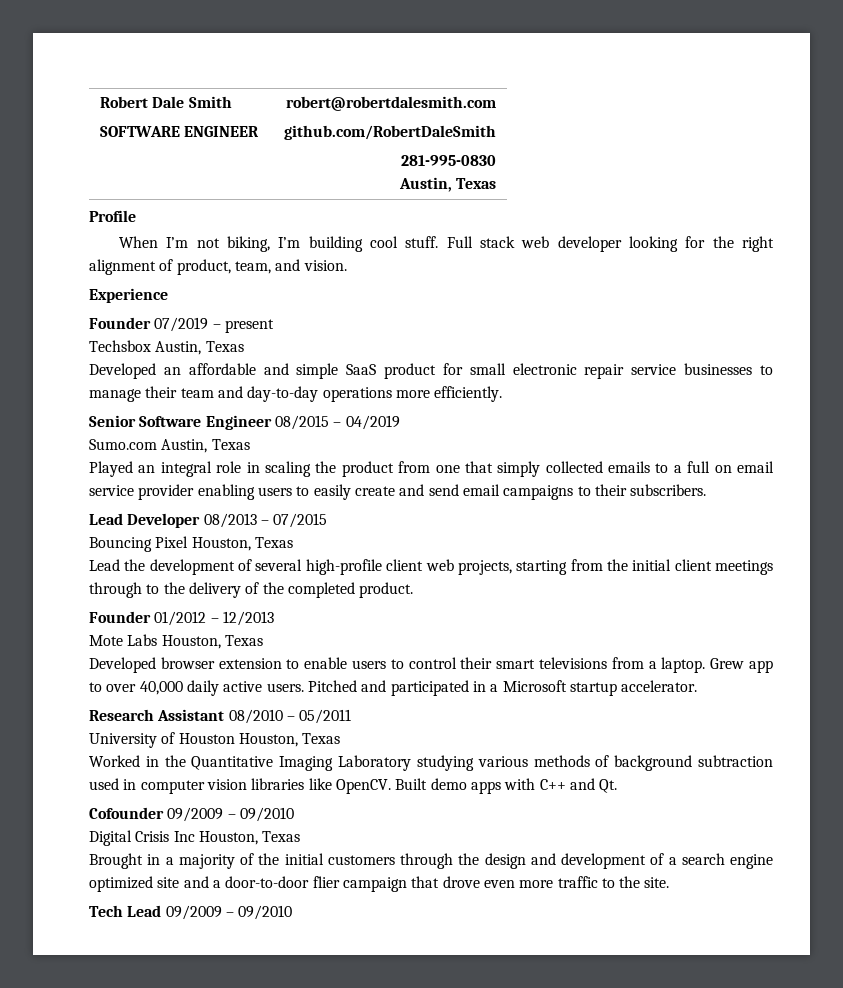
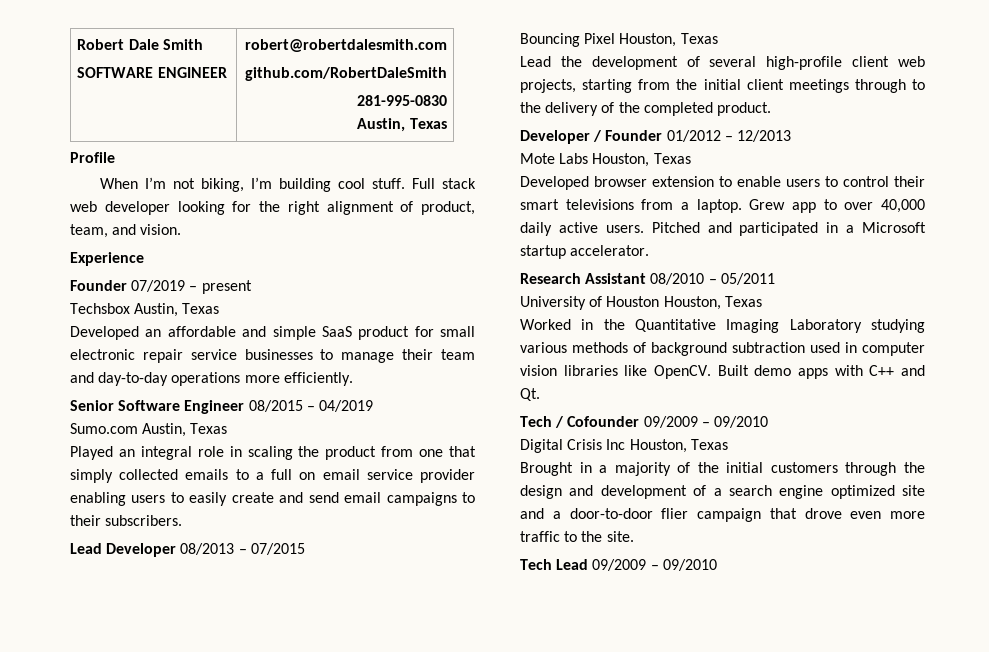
(414, 590) none -> [520,130,603,144] Developer /
(618, 786) none -> [520,416,565,428] Tech /

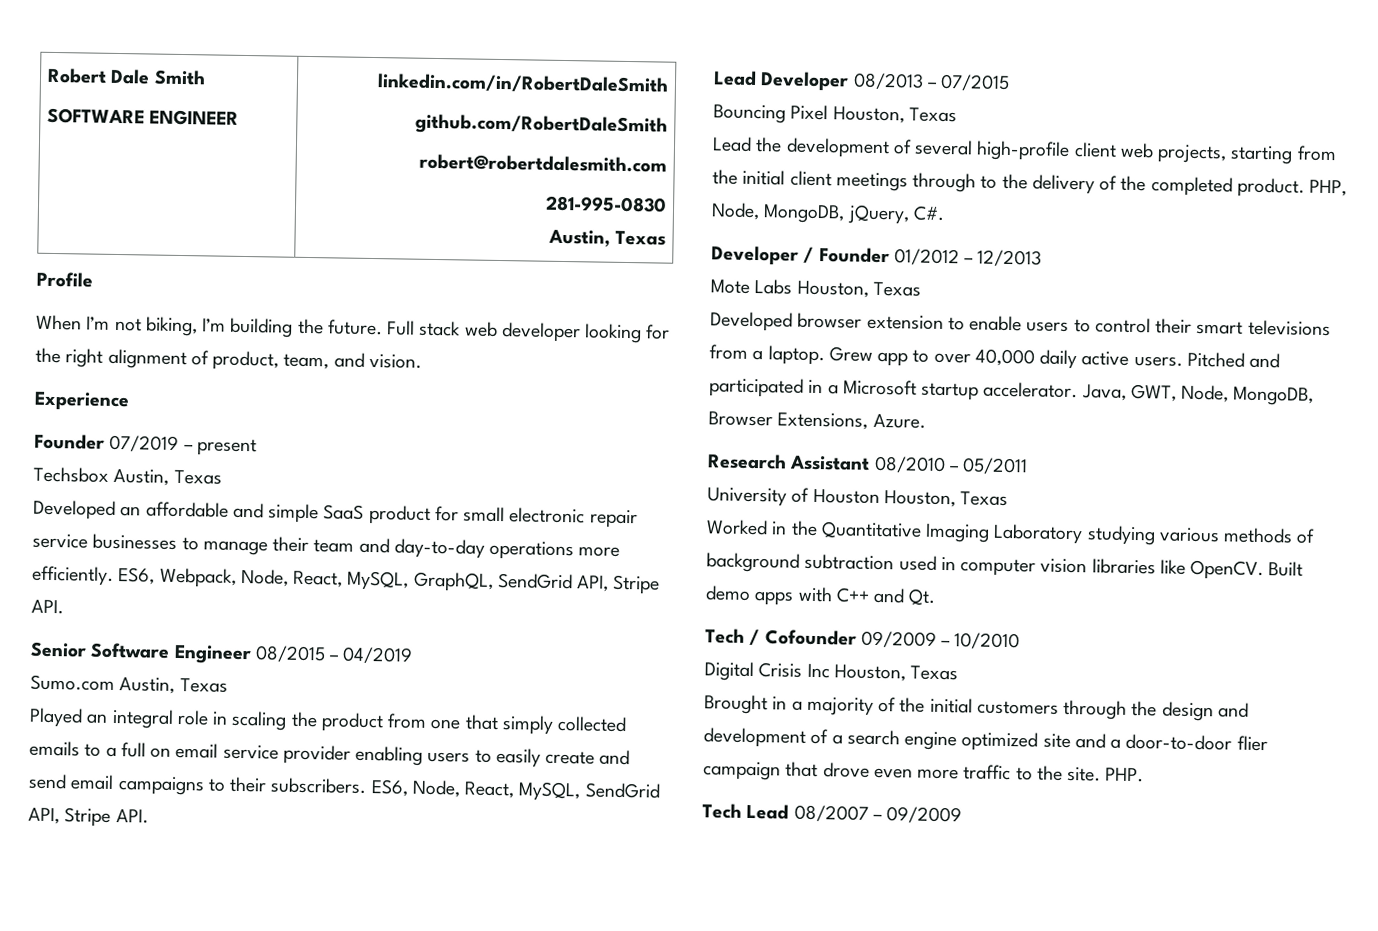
[244,39,447,52] robert@robertdalesmith.com -> [377,73,670,94] linkedin.com/in/RobertDaleSmith
(447, 74) none -> [419,153,668,173] // robert@robertdalesmith.com
[337,178,405,189] cool stuff. -> [297,318,383,336] the future.
(353, 379) none -> [118,567,661,595] [31,599,64,615] ES6, Webpack, Node, React, MySQL, GraphQL, SendGrid API, Stripe API.
(183, 520) none -> [370,779,661,802] [28,807,149,827] ES6, Node, React, MySQL, SendGrid API, Stripe API.
(771, 109) none -> [1309,179,1348,197] [711,202,945,225] PHP, Node, MongoDB, jQuery, C#.
(650, 250) none -> [1081,383,1315,406] [708,411,926,430] Java, GWT, Node, MongoDB, Browser Extensions, Azure.
[713,416,768,428] 09/2010 -> [954,632,1021,650] 10/2010
(634, 536) none -> [1105,767,1145,783] PHP.
[592,559,717,571] 09/2009 – 09/2010 -> [793,804,963,824] 08/2007 – 09/2009

